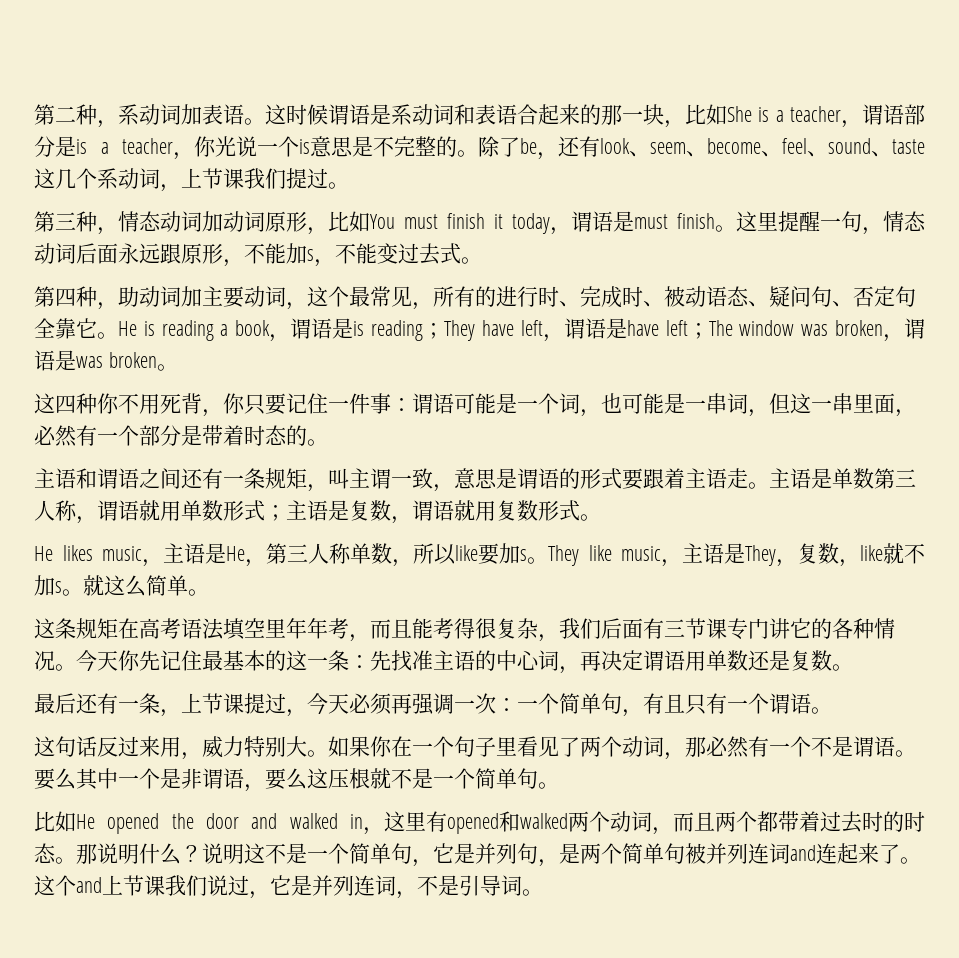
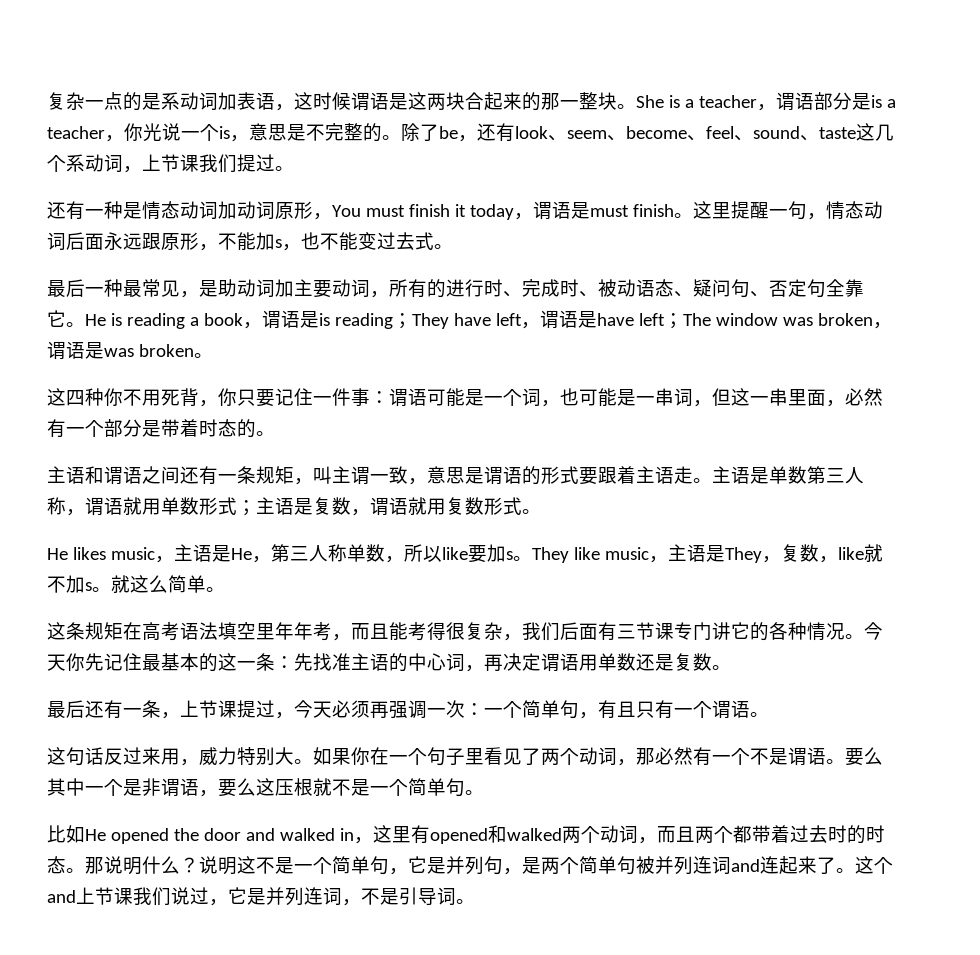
[34,104,118,128] 第二种， -> [47,92,161,111] 复杂一点的是
[244,118,265,125] 。 -> [275,104,294,111] ，
[391,104,517,125] 系动词和表语 -> [408,92,465,110] 这两块
[643,104,727,128] 块，比如 -> [579,92,636,110] 整块。
(310, 146) none -> [230,135,249,142] ，
[34,211,118,235] 第三种， -> [47,201,142,220] 还有一种是
[328,211,370,232] 比如 -> (332, 216) none
(335, 263) none -> [301,232,320,250] 也
[34,286,118,310] 第四种， -> [47,279,218,298] 最后一种最常见，是
[307,286,433,310] 这个最常见， -> (389, 294) none

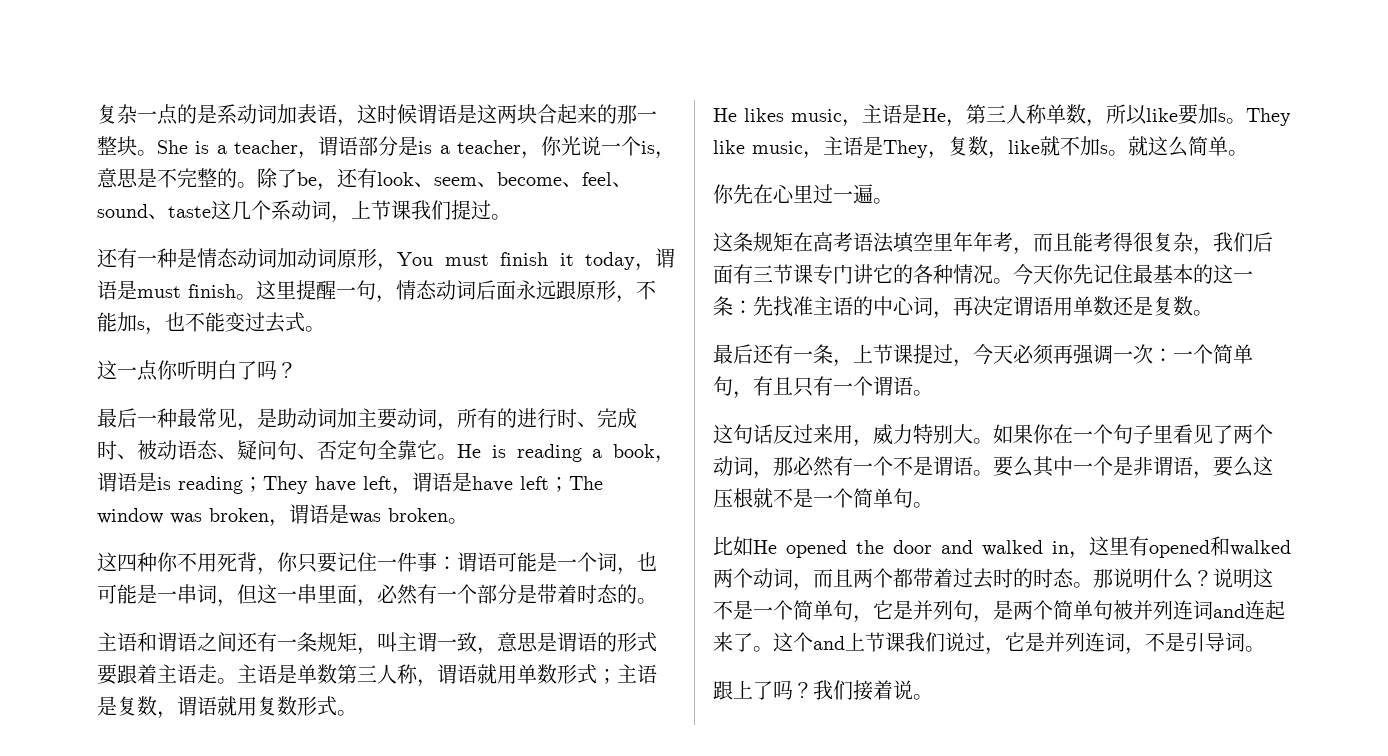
(453, 246) none -> [97,360,297,381] // 这一点你听明白了吗？
(225, 589) none -> [713,184,893,204] // 你先在心里过一遍。
(475, 901) none -> [713,680,933,701] // 跟上了吗？我们接着说。

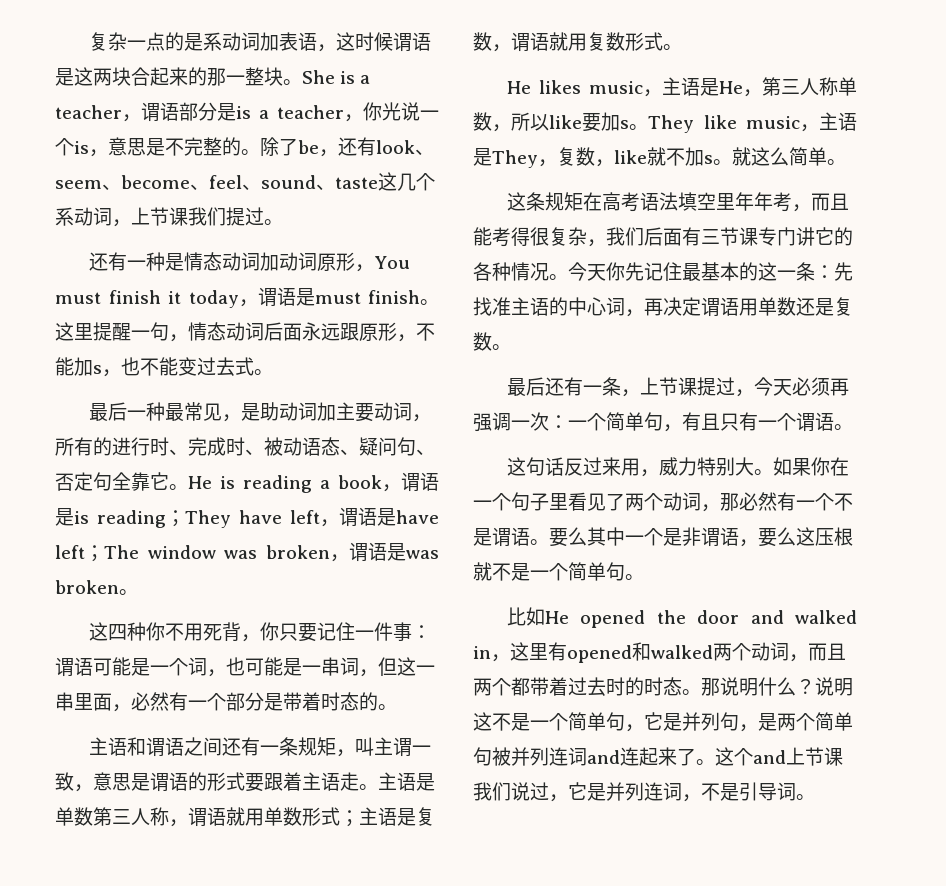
[97,360,297,381] // 这一点你听明白了吗？ -> (273, 372) none
[713,184,893,204] // 你先在心里过一遍。 -> (846, 162) none
[713,680,933,701] // 跟上了吗？我们接着说。 -> (815, 797) none

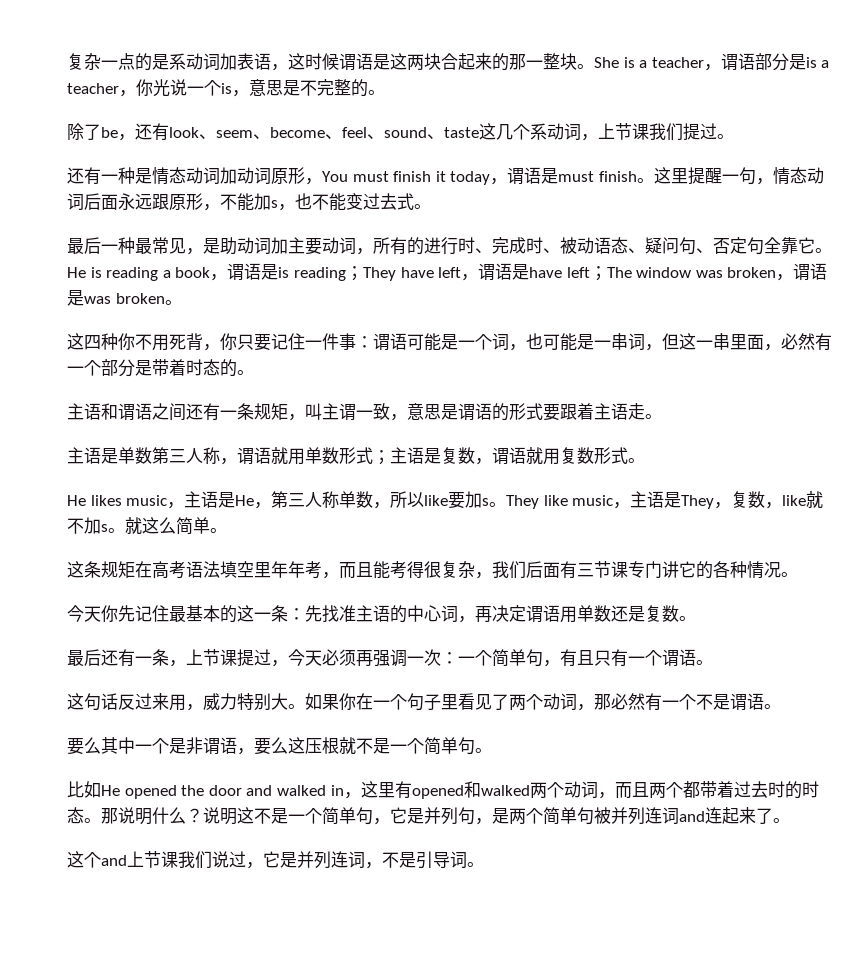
(260, 152) none -> (385, 92) //
(378, 787) none -> (662, 416) //
(568, 277) none -> (798, 574) //
(549, 542) none -> (781, 706) //
(715, 762) none -> (790, 820) //

